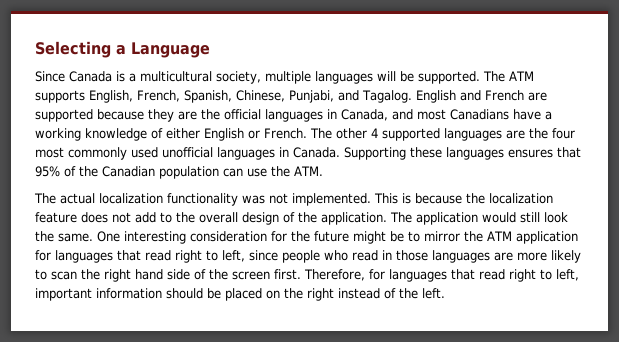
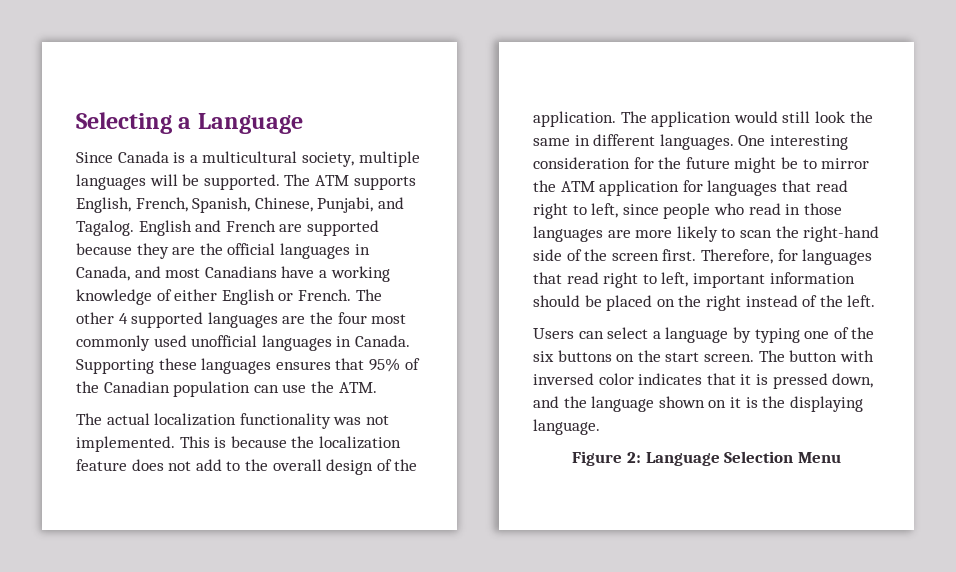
[58,233,93,242] same. -> [533,134,734,150] same in different languages.
[104,269,163,282] right hand -> [803,226,880,242] right-hand
(445, 293) none -> [533,327,875,343] [533,350,874,362] [533,373,874,389] [533,396,863,412] [533,419,600,435] [572,451,841,466] // Users can select a language by typing one of the six buttons on the start screen. The button with inversed color indicates that it is pressed down, and the language shown on it is the displaying language. // Figure 2: Language Selection Menu

